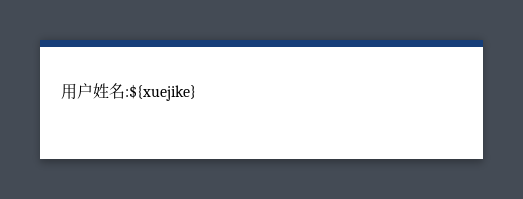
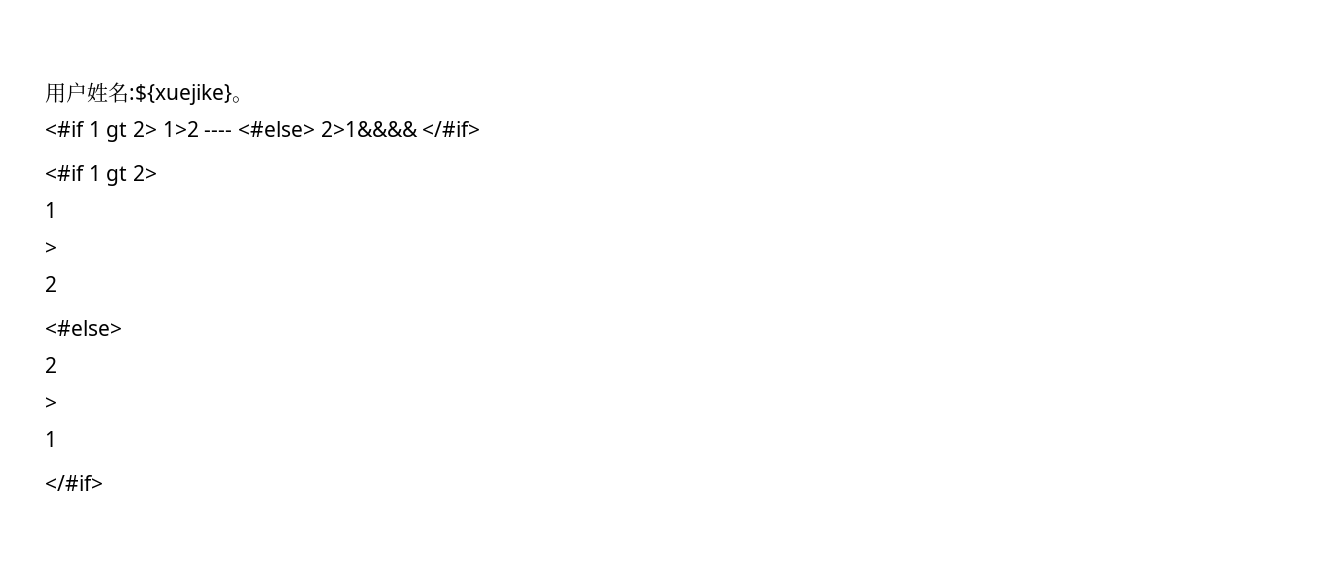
(196, 92) none -> [232,96,253,103] [45,121,481,142] [45,165,158,186] [45,202,57,218] [45,242,57,255] [45,276,57,292] [45,320,122,336] [45,357,57,373] [45,397,57,410] [45,431,57,447] [45,475,103,491] 。 // <#if 1 gt 2> 1>2 ---- <#else> 2>1&&&& </#if> // <#if 1 gt 2> // 1 // > // 2 // <#else> // 2 // > // 1 // </#if>

